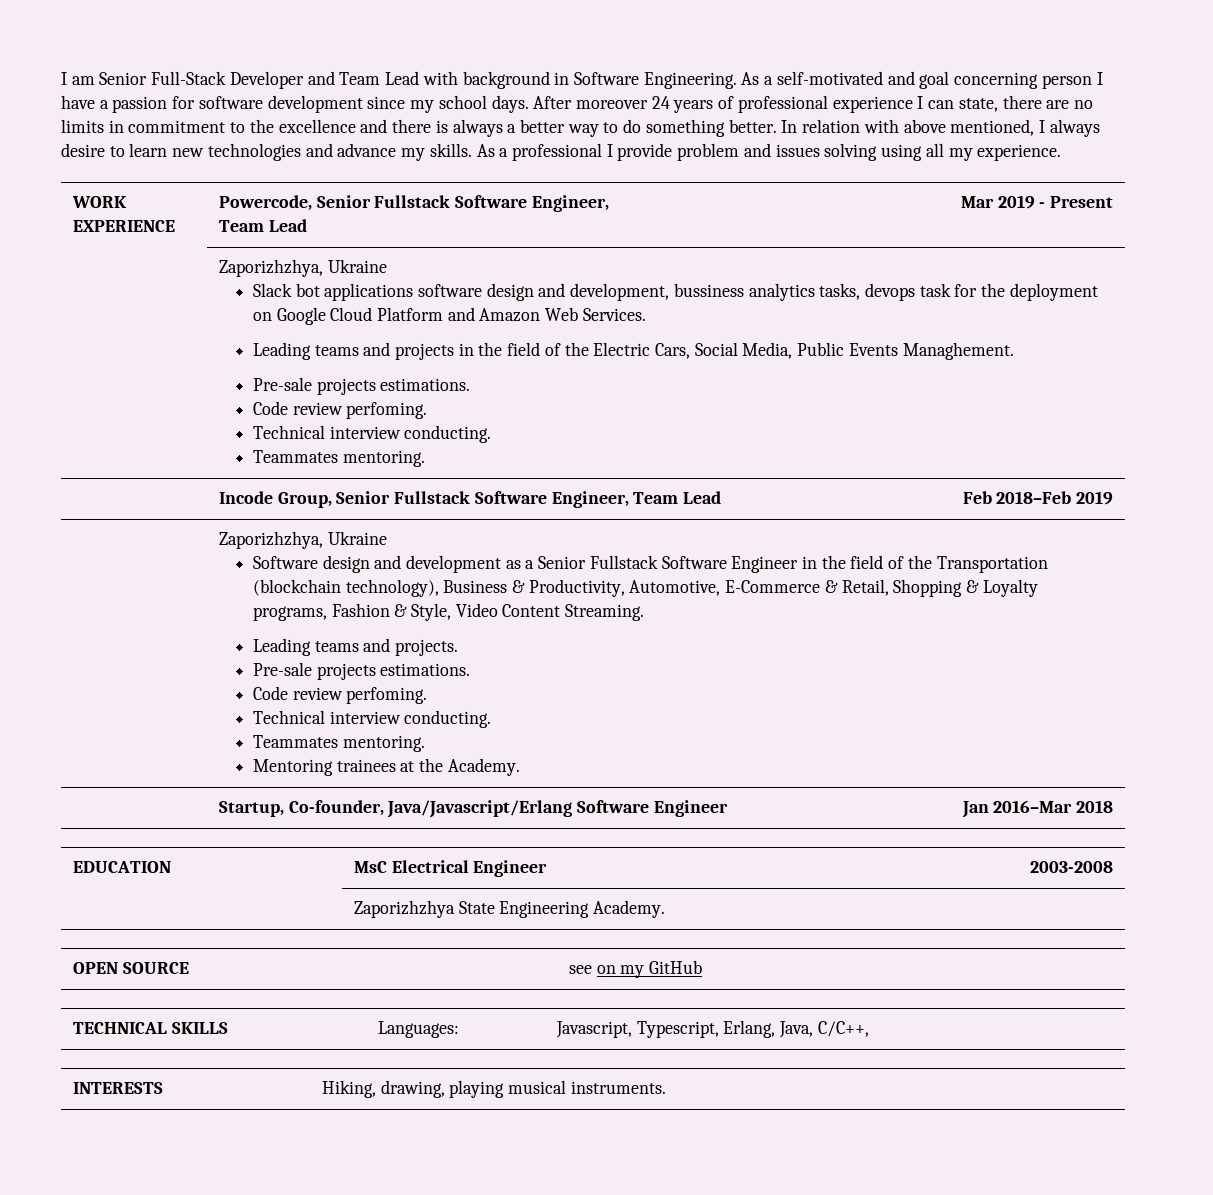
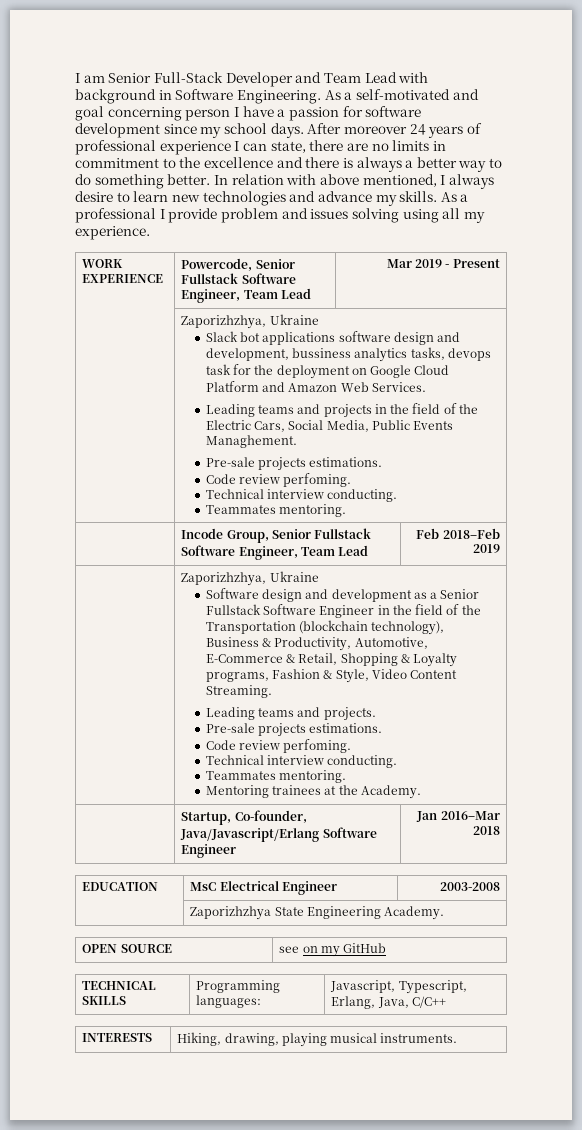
[377,1021,459,1038] Languages: -> [196,980,281,993] [196,995,262,1008] Programming languages:
[817,1021,869,1037] C/C++, -> [411,996,446,1008] C/C++

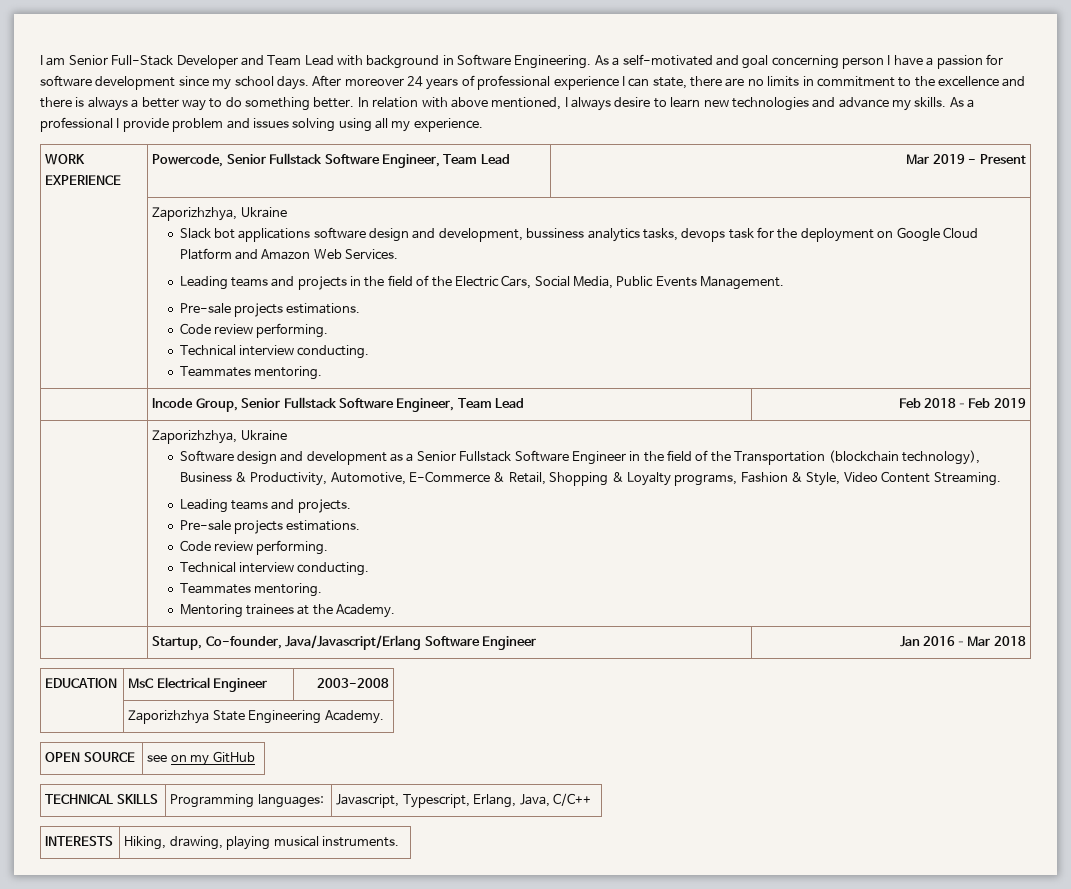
[205,435,297,448] [205,457,383,471] [205,473,352,487] Managhement. // Pre-sale projects estimations. // Code review perfoming. -> [700,276,785,290] [179,303,361,317] [179,323,329,338] Management. // Pre-sale projects estimations. // Code review performing.
[283,739,352,753] perfoming. -> [256,540,329,555] performing.

